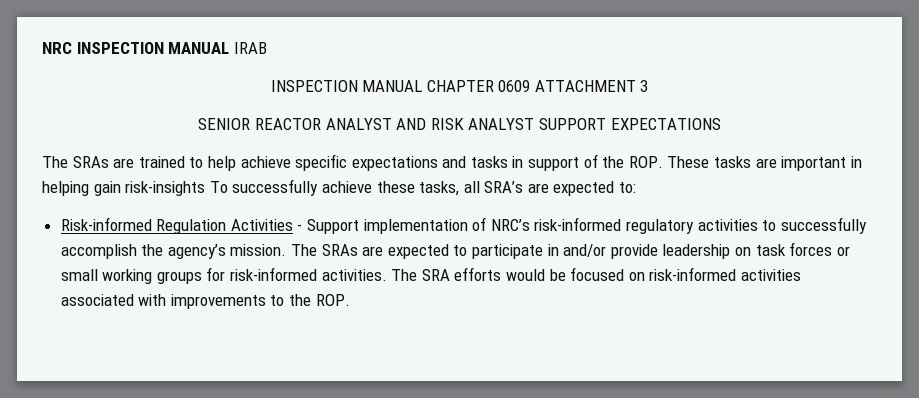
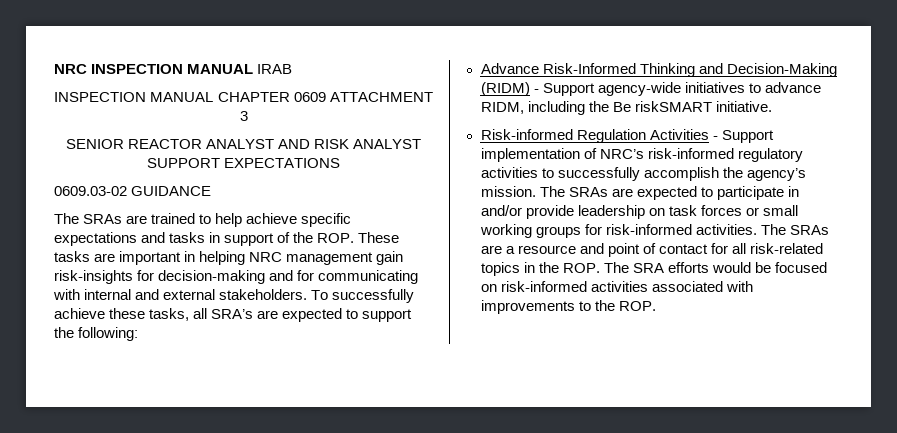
(721, 124) none -> [54,186,212,196] // 0609.03-02 GUIDANCE
[93,181,206,196] gain risk-insights -> [249,251,404,265] [54,270,419,284] [53,289,308,300] NRC management gain risk-insights for decision-making and for communicating with internal and external stakeholders.
[619,182,637,193] to: -> [346,309,413,322] [54,327,139,341] [480,63,837,77] [480,82,821,96] [480,101,772,115] to support the following: // Advance Risk-Informed Thinking and Decision-Making (RIDM) - Support agency-wide initiatives to advance RIDM, including the Be riskSMART initiative.
(418, 275) none -> [789,225,829,235] [480,243,823,257] [480,262,629,276] SRAs are a resource and point of contact for all risk-related topics in the ROP. The

